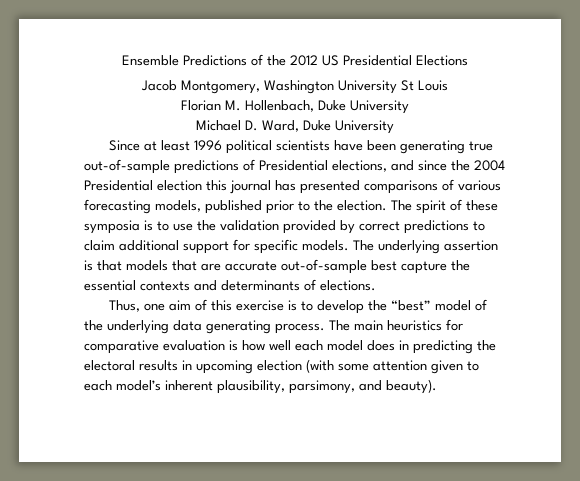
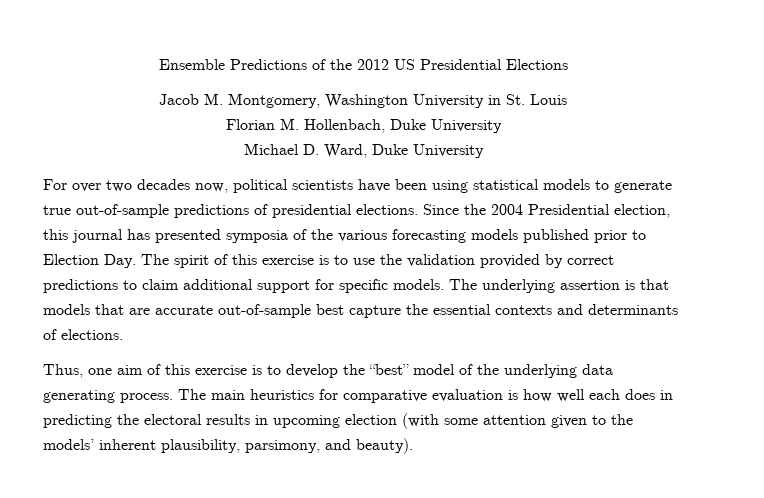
(177, 85) none -> [204,93,223,105] M.
[400,80,414,91] St -> [488,94,525,105] in St.
[109,140,494,154] [84,159,447,174] Since at least 1996 political scientists have been generating true out-of-sample predictions of Presidential elections, and since -> [43,179,672,193] [43,204,459,218] For over two decades now, political scientists have been using statistical models to generate true out-of-sample predictions of presidential elections. Since
[157,180,202,191] election -> [614,204,670,218] election,
[364,179,454,194] comparisons of -> [226,229,333,243] symposia of the
[155,200,201,212] models, -> [471,229,518,240] models
[314,200,387,211] the election. -> [43,254,136,268] Election Day.
[466,200,498,211] [84,220,140,234] these symposia -> [232,254,314,265] this exercise
[327,340,363,351] model -> (620, 394) none
[84,380,161,391] each model’s -> [611,414,633,425] [43,439,94,450] the models’

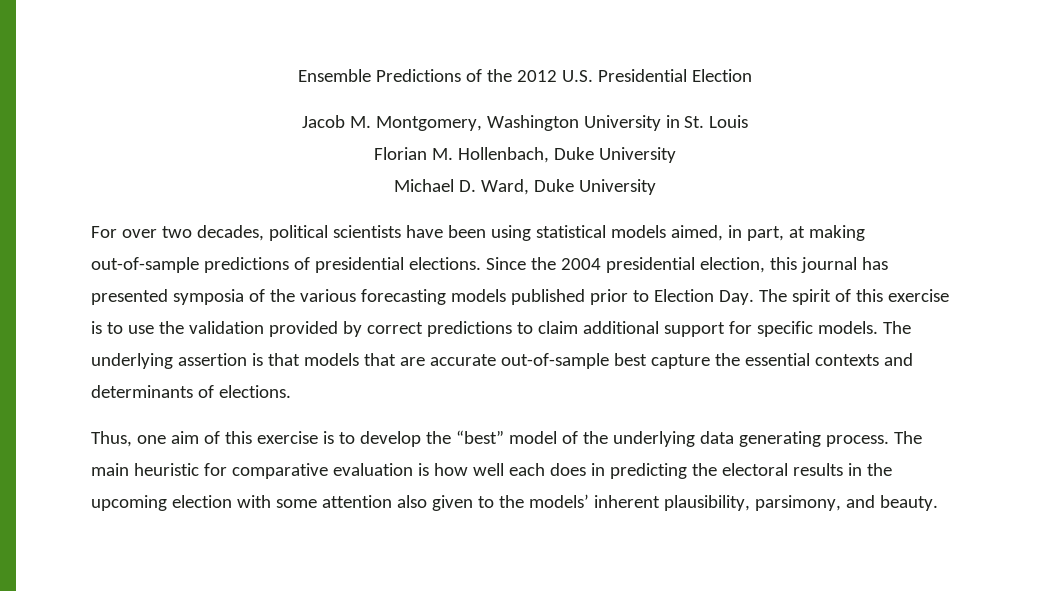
[393,59,568,70] US Presidential Elections -> [561,69,752,82] U.S. Presidential Election
[137,179,228,193] decades now, -> [196,225,264,241] decades,
[595,180,672,193] [43,205,71,215] to generate true -> [670,225,865,241] aimed, in part, at making
[528,204,610,215] Presidential -> [605,257,695,273] presidential
[250,389,314,400] heuristics -> [133,463,199,476] heuristic
(268, 420) none -> [866,463,892,476] the
[402,413,439,429] (with -> [236,495,271,508] with
(546, 420) none -> [396,495,427,508] also
[356,438,413,454] beauty). -> [879,495,938,511] beauty.

